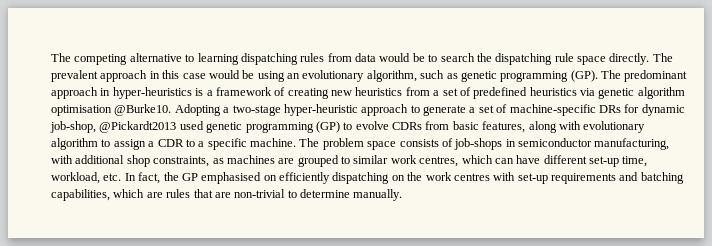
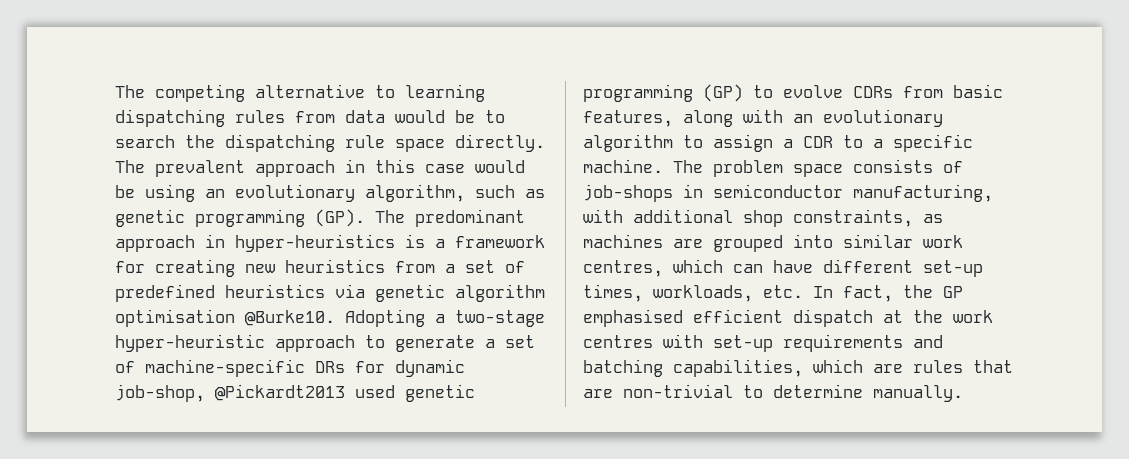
[274,87,286,96] of -> [115,261,145,273] for
(581, 125) none -> [793,114,813,123] an
[341,156,350,164] to -> [793,234,833,248] into
[622,156,648,167] [51,172,100,184] time, workload, -> [583,284,753,302] times, workloads,
[263,172,405,184] on efficiently dispatching on -> [693,309,903,327] efficient dispatch at

